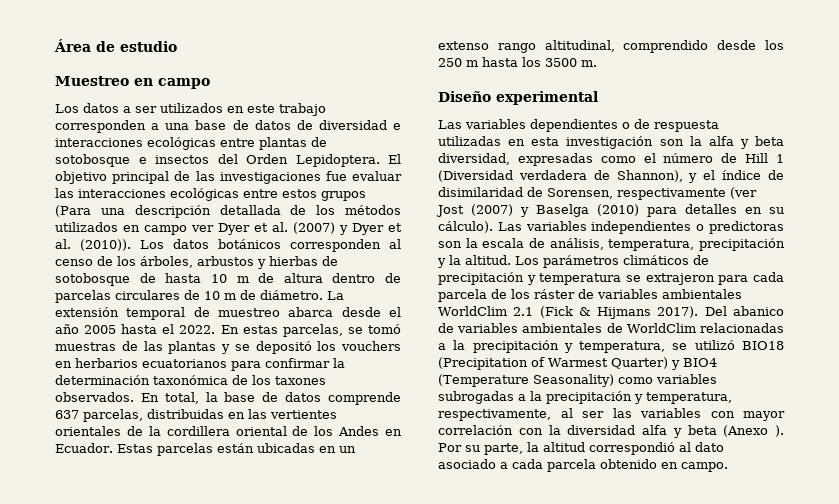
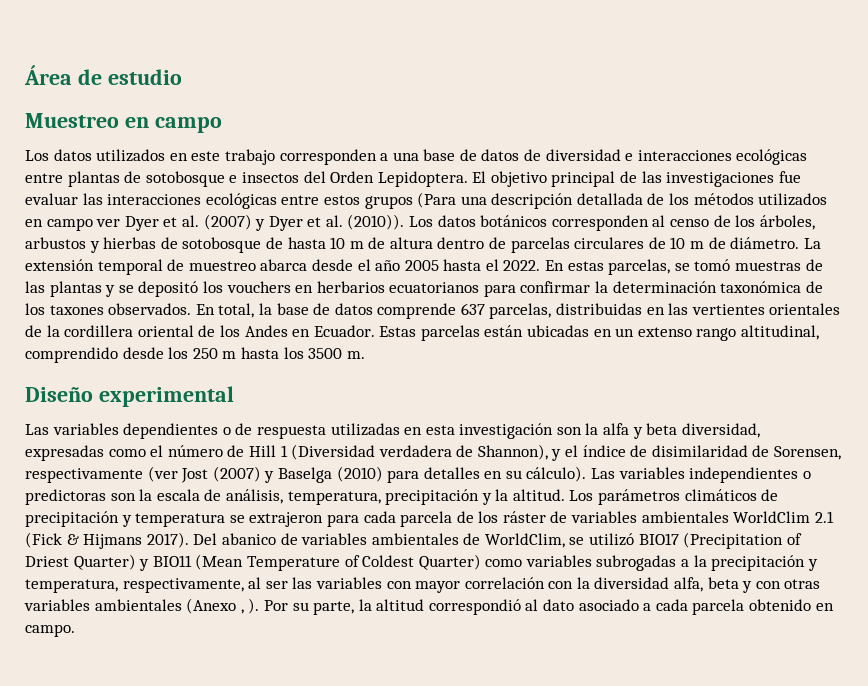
[123,106,157,113] a ser -> (92, 155) none
[626,323,784,333] [438,340,666,353] WorldClim relacionadas a la precipitación y temperatura, -> [484,533,565,548] WorldClim,
[742,341,784,350] BIO18 -> [638,533,679,545] BIO17
[548,358,608,367] Warmest -> [25,556,69,567] Driest
[682,358,717,367] [438,374,614,387] BIO4 (Temperature Seasonality) -> [152,554,481,571] BIO11 (Mean Temperature of Coldest Quarter)
[642,425,769,438] alfa y beta (Anexo -> [674,577,821,593] [24,598,244,614] alfa, beta y con otras variables ambientales (Anexo ,

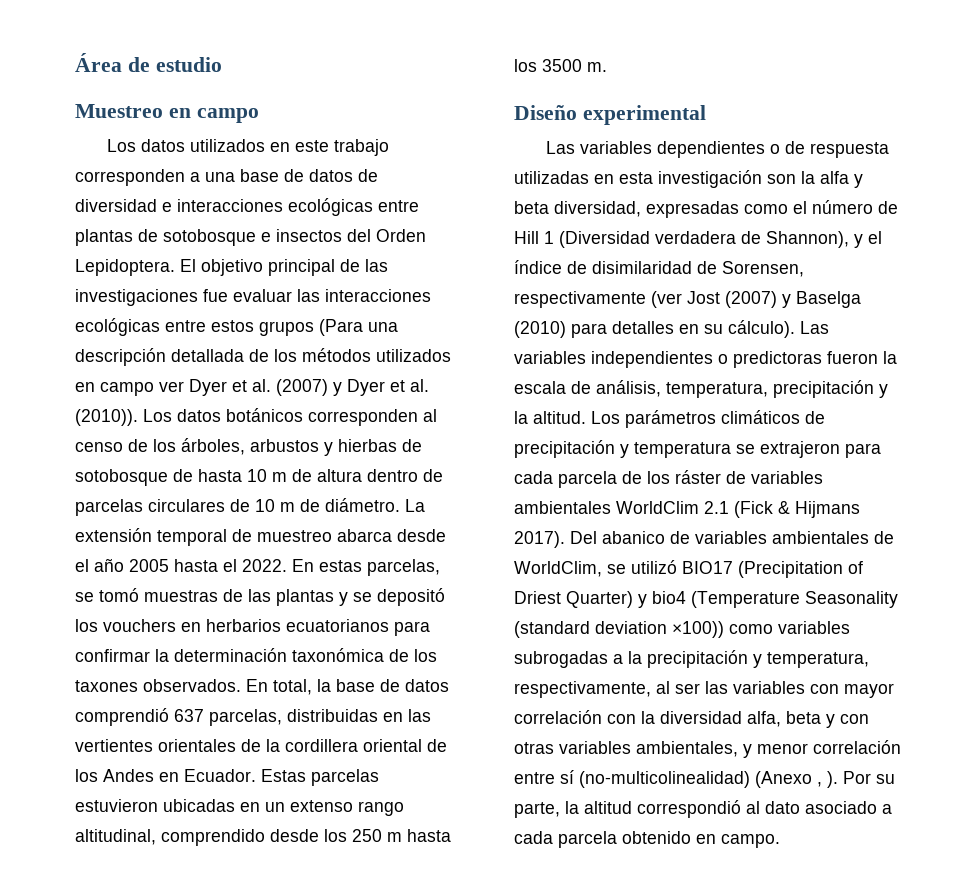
[377,303,457,319] comprende -> [75,708,169,726] comprendió
[484,325,524,337] están -> [75,799,158,812] estuvieron
[110,493,136,501] son -> [827,351,878,364] fueron
[152,554,481,571] BIO11 (Mean Temperature of Coldest Quarter) -> [652,591,898,608] [514,621,724,638] bio4 (Temperature Seasonality (standard deviation ×100))
[94,599,182,611] ambientales -> [636,740,901,758] [514,770,750,788] ambientales, y menor correlación entre sí (no-multicolinealidad)

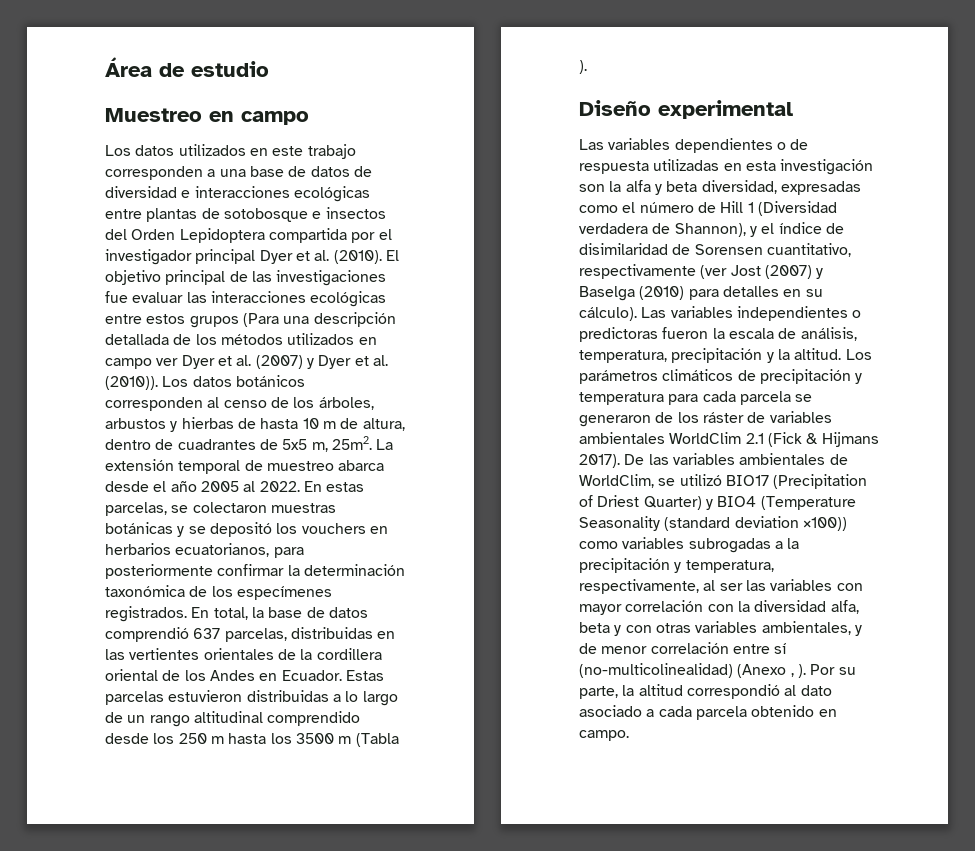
[75,259,175,276] Lepidoptera. -> [179,228,392,243] [105,249,382,265] Lepidoptera compartida por el investigador principal Dyer et al. (2010).
[75,469,193,486] sotobosque de -> (256, 423) none
[317,469,362,482] altura -> [362,418,405,431] altura,
[75,498,400,516] parcelas circulares de 10 m de diámetro. -> [177,436,372,452] cuadrantes de 5x5 m, 25m2.
[174,559,237,572] hasta el -> [243,481,256,492] al
[99,588,334,606] tomó muestras de las plantas -> [192,502,336,513] [105,522,173,534] colectaron muestras botánicas
[286,619,430,636] ecuatorianos para -> [175,543,304,558] [105,564,213,579] ecuatorianos, para posteriormente
[75,679,241,692] taxones observados. -> [236,586,332,600] [105,606,187,622] especímenes registrados.
[163,799,404,816] [75,829,156,845] ubicadas en un extenso rango altitudinal, -> [246,690,398,706] [105,711,263,727] distribuidas a lo largo de un rango altitudinal
[587,62,607,72] m. -> [338,733,399,747] [579,60,587,74] m (Tabla ).
[722,261,804,277] Sorensen, -> [694,243,851,257] Sorensen cuantitativo,
[736,441,840,458] se extrajeron -> (664, 398) none
(617, 479) none -> [795,394,813,402] [579,415,651,427] se generaron
[570,531,690,544] Del abanico de -> [624,454,669,465] De las
[652,591,686,604] bio4 -> [717,496,757,507] BIO4
(752, 751) none -> [579,643,597,654] de

